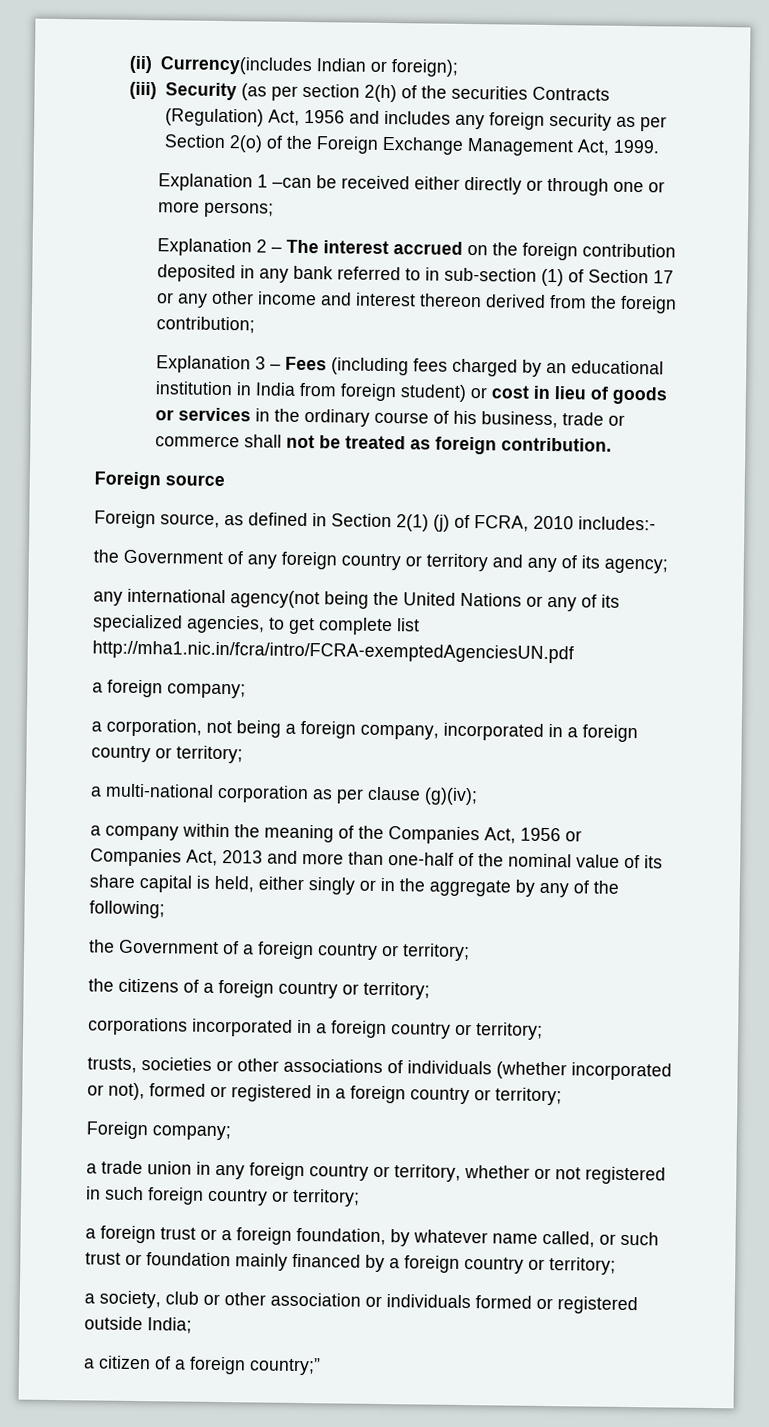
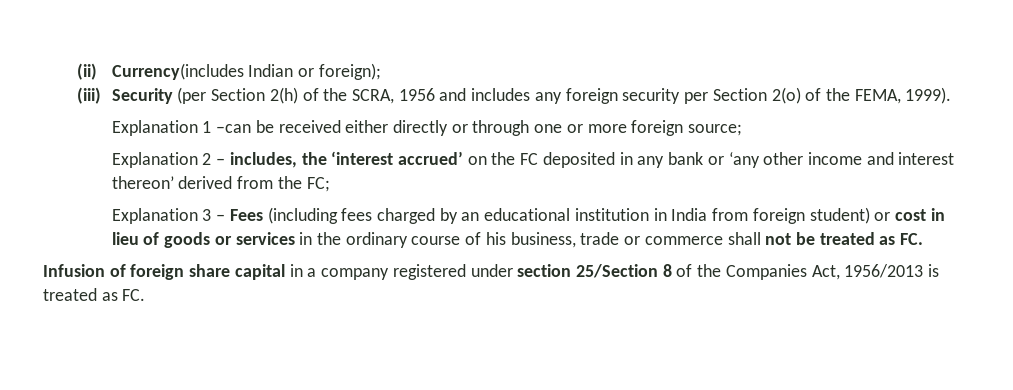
[240,83,610,103] [164,108,300,127] (as per section 2(h) of the securities Contracts (Regulation) Act, -> [177,87,394,104] (per Section 2(h) of the SCRA,
[615,116,636,128] as -> (681, 96) none
[315,136,660,157] Foreign Exchange Management Act, 1999. -> [854,87,952,104] FEMA, 1999).
[204,201,275,218] persons; -> [631,120,743,136] foreign source;
[286,239,677,261] [157,264,675,287] [156,292,209,308] The interest accrued on the foreign contribution deposited in any bank referred to in sub-section (1) of Section 17 or any -> [229,151,760,168] includes, the ‘interest accrued’ on the FC deposited in any bank or ‘any
[419,293,483,308] thereon -> [111,176,174,189] thereon’
[620,295,678,314] [156,316,256,334] foreign contribution; -> [306,177,330,192] FC;
[435,436,613,455] [94,471,225,490] [94,510,656,532] [93,549,668,574] [93,588,620,612] [92,614,420,636] [92,640,574,664] [92,679,246,699] [91,718,638,743] [91,745,243,764] [90,783,478,806] [90,823,582,845] [90,848,663,869] [89,874,619,898] [89,900,165,919] [89,939,470,962] [88,978,430,1000] [88,1017,543,1040] [87,1057,672,1081] [87,1082,562,1106] [86,1121,231,1141] [86,1160,666,1185] [86,1186,360,1207] [85,1225,659,1248] [85,1252,616,1275] [84,1290,638,1315] [84,1316,192,1334] [83,1355,321,1376] foreign contribution. // Foreign source // Foreign source, as defined in Section 2(1) (j) of FCRA, 2010 includes:- // the Government of any foreign country or territory and any of its agency; // any international agency(not being the United Nations or any of its specialized agencies, to get complete list http://mha1.nic.in/fcra/intro/FCRA-exemptedAgenciesUN.pdf // a foreign company; // a corporation, not being a foreign company, incorporated in a foreign country or territory; // a multi-national corporation as per clause (g)(iv); // a company within the meaning of the Companies Act, 1956 or Companies Act, 2013 and more than one-half of the nominal value of its share capital is held, either singly or in the aggregate by any of the following; // the Government of a foreign country or territory; // the citizens of a foreign country or territory; // corporations incorporated in a foreign country or territory; // trusts, societies or other associations of individuals (whether incorporated or not), formed or registered in a foreign country or territory; // Foreign company; // a trade union in any foreign country or territory, whether or not registered in such foreign country or territory; // a foreign trust or a foreign foundation, by whatever name called, or such trust or foundation mainly financed by a foreign country or territory; // a society, club or other association or individuals formed or registered outside India; // a citizen of a foreign country;” -> [900,233,924,245] [43,264,940,280] [43,288,146,301] FC. // Infusion of foreign share capital in a company registered under section 25/Section 8 of the Companies Act, 1956/2013 is treated as FC.

